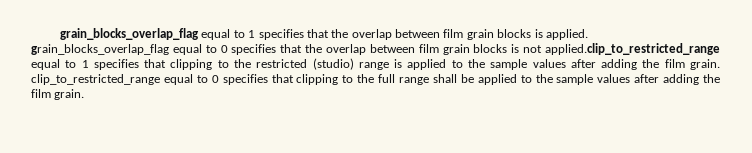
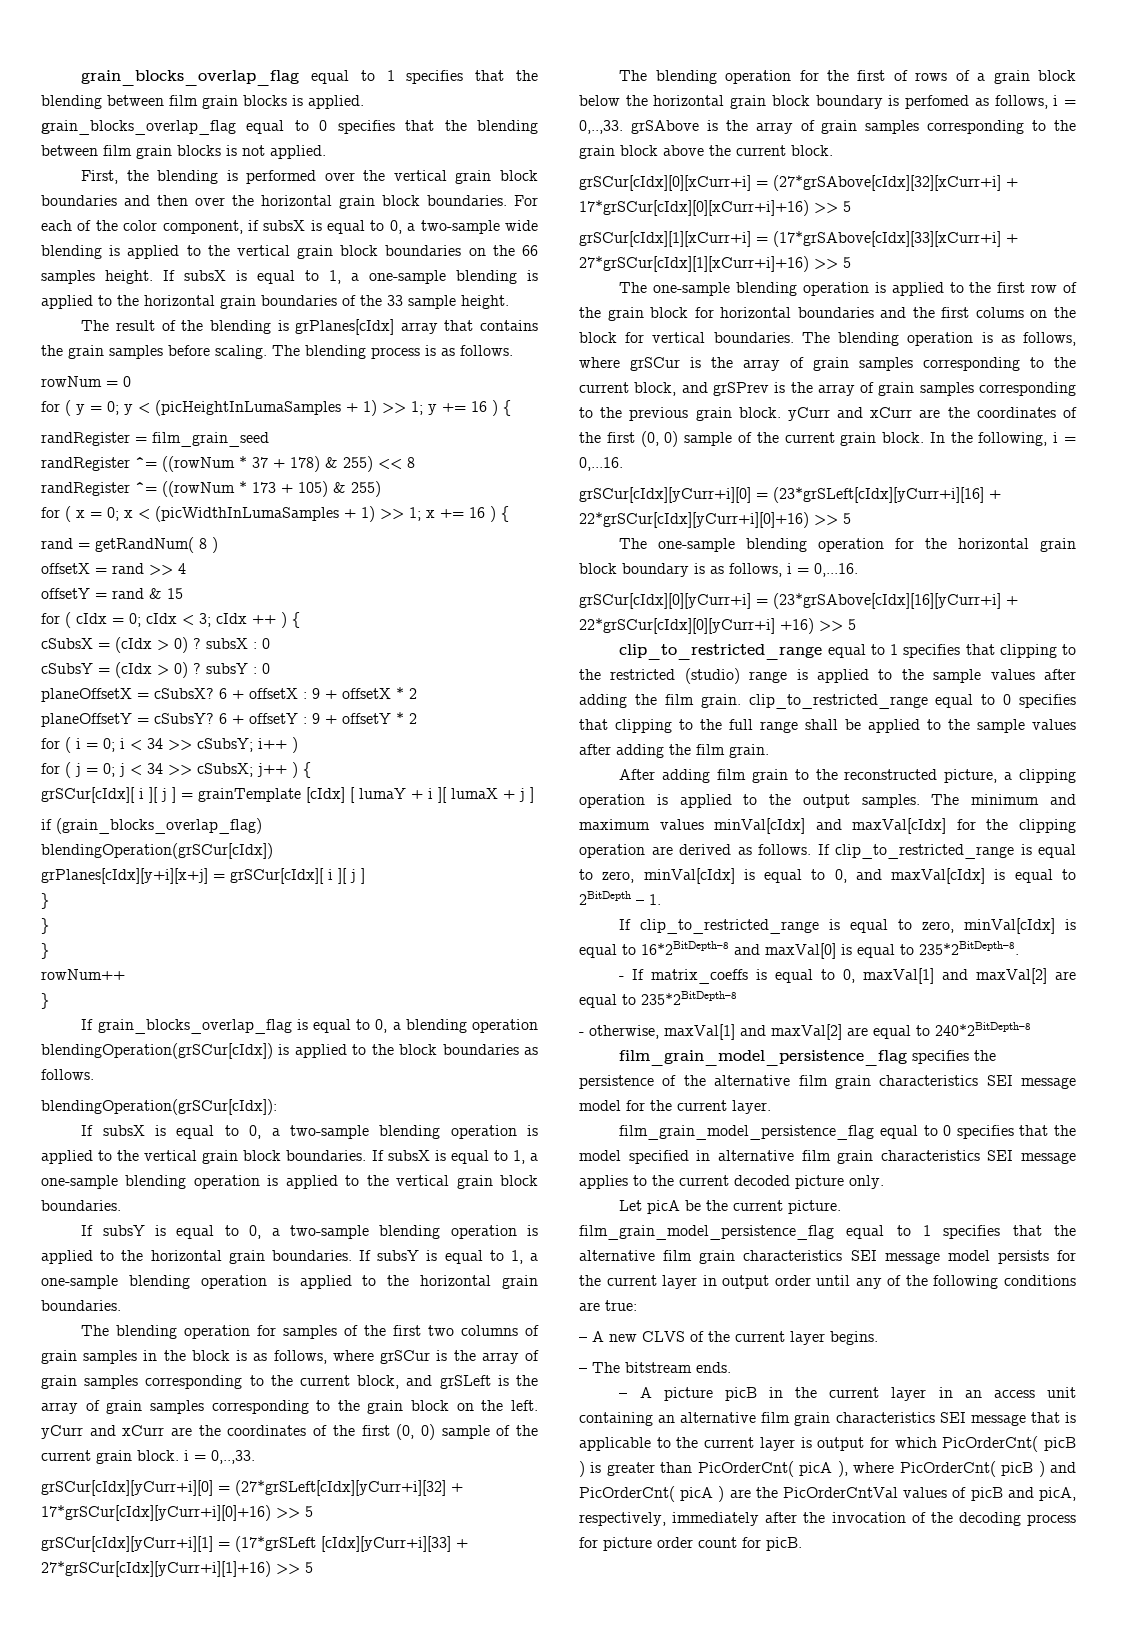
[351,29,392,40] overlap -> [41,95,102,109] blending
[326,44,366,55] overlap -> [477,120,538,134] blending
[544,43,720,55] applied.clip_to_restricted_range -> [270,145,326,159] [81,170,538,184] [41,195,538,209] [41,220,538,234] [41,245,538,259] [41,270,538,284] [41,295,509,309] [81,319,538,335] [41,345,513,359] [41,376,131,387] [41,400,511,416] [41,432,269,447] [41,456,415,472] [41,481,381,497] [41,506,509,522] [41,537,218,553] [41,563,186,576] [41,588,183,599] [41,612,300,628] [41,637,270,653] [41,662,270,678] [41,687,417,702] [41,712,417,727] [41,737,298,753] [41,762,311,778] [41,787,534,803] [41,818,262,834] [41,843,273,859] [41,868,365,884] [41,893,49,909] [41,918,49,934] [41,943,49,959] [41,969,125,980] [41,993,49,1009] [81,1019,538,1034] [41,1043,538,1059] [41,1069,94,1080] [41,1099,277,1115] [81,1125,538,1139] [41,1150,539,1164] [41,1175,539,1189] [41,1200,121,1211] [81,1225,538,1239] [41,1250,539,1264] [41,1275,538,1289] [41,1300,121,1311] [81,1325,539,1339] [41,1350,539,1364] [41,1375,538,1389] [41,1400,538,1414] [41,1424,538,1440] [41,1450,255,1464] [41,1480,463,1496] [41,1505,313,1521] [41,1536,468,1552] [41,1561,313,1577] [619,70,1076,84] [579,95,1076,109] [579,120,1076,134] [579,145,833,159] [579,175,1018,191] [579,200,851,216] [579,231,1018,247] [579,256,851,272] [619,282,1077,296] [579,307,1076,321] [579,332,1076,346] [579,357,1076,371] [579,382,1076,396] [579,407,1077,421] [579,431,1076,447] [579,457,623,471] [579,487,1001,503] [579,512,851,528] [619,538,1076,552] [579,563,858,577] [579,593,1018,609] [579,618,856,634] [619,644,823,660] applied. // First, the blending is performed over the vertical grain block boundaries and then over the horizontal grain block boundaries. For each of the color component, if subsX is equal to 0, a two-sample wide blending is applied to the vertical grain block boundaries on the 66 samples height. If subsX is equal to 1, a one-sample blending is applied to the horizontal grain boundaries of the 33 sample height. // The result of the blending is grPlanes[cIdx] array that contains the grain samples before scaling. The blending process is as follows. // rowNum = 0 // for ( y = 0; y < (picHeightInLumaSamples + 1) >> 1; y += 16 ) { // randRegister = film_grain_seed // randRegister ^= ((rowNum * 37 + 178) & 255) << 8 // randRegister ^= ((rowNum * 173 + 105) & 255) // for ( x = 0; x < (picWidthInLumaSamples + 1) >> 1; x += 16 ) { // rand = getRandNum( 8 ) // offsetX = rand >> 4 // offsetY = rand & 15 // for ( cIdx = 0; cIdx < 3; cIdx ++ ) { // cSubsX = (cIdx > 0) ? subsX : 0 // cSubsY = (cIdx > 0) ? subsY : 0 // planeOffsetX = cSubsX? 6 + offsetX : 9 + offsetX * 2 // planeOffsetY = cSubsY? 6 + offsetY : 9 + offsetY * 2 // for ( i = 0; i < 34 >> cSubsY; i++ ) // for ( j = 0; j < 34 >> cSubsX; j++ ) { // grSCur[cIdx][ i ][ j ] = grainTemplate [cIdx] [ lumaY + i ][ lumaX + j ] // if (grain_blocks_overlap_flag) // blendingOperation(grSCur[cIdx]) // grPlanes[cIdx][y+i][x+j] = grSCur[cIdx][ i ][ j ] // } // } // } // rowNum++ // } // If grain_blocks_overlap_flag is equal to 0, a blending operation blendingOperation(grSCur[cIdx]) is applied to the block boundaries as follows. // blendingOperation(grSCur[cIdx]): // If subsX is equal to 0, a two-sample blending operation is applied to the vertical grain block boundaries. If subsX is equal to 1, a one-sample blending operation is applied to the vertical grain block boundaries. // If subsY is equal to 0, a two-sample blending operation is applied to the horizontal grain boundaries. If subsY is equal to 1, a one-sample blending operation is applied to the horizontal grain boundaries. // The blending operation for samples of the first two columns of grain samples in the block is as follows, where grSCur is the array of grain samples corresponding to the current block, and grSLeft is the array of grain samples corresponding to the grain block on the left. yCurr and xCurr are the coordinates of the first (0, 0) sample of the current grain block. i = 0,..,33. // grSCur[cIdx][yCurr+i][0] = (27*grSLeft[cIdx][yCurr+i][32] + 17*grSCur[cIdx][yCurr+i][0]+16) >> 5 // grSCur[cIdx][yCurr+i][1] = (17*grSLeft [cIdx][yCurr+i][33] + 27*grSCur[cIdx][yCurr+i][1]+16) >> 5 // The blending operation for the first of rows of a grain block below the horizontal grain block boundary is perfomed as follows, i = 0,..,33. grSAbove is the array of grain samples corresponding to the grain block above the current block. // grSCur[cIdx][0][xCurr+i] = (27*grSAbove[cIdx][32][xCurr+i] + 17*grSCur[cIdx][0][xCurr+i]+16) >> 5 // grSCur[cIdx][1][xCurr+i] = (17*grSAbove[cIdx][33][xCurr+i] + 27*grSCur[cIdx][1][xCurr+i]+16) >> 5 // The one-sample blending operation is applied to the first row of the grain block for horizontal boundaries and the first colums on the block for vertical boundaries. The blending operation is as follows, where grSCur is the array of grain samples corresponding to the current block, and grSPrev is the array of grain samples corresponding to the previous grain block. yCurr and xCurr are the coordinates of the first (0, 0) sample of the current grain block. In the following, i = 0,...16. // grSCur[cIdx][yCurr+i][0] = (23*grSLeft[cIdx][yCurr+i][16] + 22*grSCur[cIdx][yCurr+i][0]+16) >> 5 // The one-sample blending operation for the horizontal grain block boundary is as follows, i = 0,...16. // grSCur[cIdx][0][yCurr+i] = (23*grSAbove[cIdx][16][yCurr+i] + 22*grSCur[cIdx][0][yCurr+i] +16) >> 5 // clip_to_restricted_range
(85, 94) none -> [619,769,1076,783] [579,794,1076,808] [579,818,1076,834] [579,844,1076,859] [579,868,1076,884] [579,891,661,905] [619,918,1076,934] [579,941,1019,959] [619,968,1076,984] [579,991,737,1008] [579,1022,1031,1040] [619,1050,997,1066] [579,1075,1076,1089] [579,1100,771,1114] [619,1125,1076,1140] [579,1150,1076,1164] [579,1175,884,1189] [619,1200,842,1214] [579,1225,1076,1240] [579,1250,1076,1264] [579,1275,1076,1289] [579,1300,637,1311] [579,1331,878,1345] [579,1362,731,1373] [619,1387,1077,1401] [579,1412,1076,1426] [579,1436,1076,1452] [579,1461,1076,1477] [579,1486,1076,1502] [579,1512,1076,1526] [579,1537,802,1551] // After adding film grain to the reconstructed picture, a clipping operation is applied to the output samples. The minimum and maximum values minVal[cIdx] and maxVal[cIdx] for the clipping operation are derived as follows. If clip_to_restricted_range is equal to zero, minVal[cIdx] is equal to 0, and maxVal[cIdx] is equal to 2BitDepth – 1. // If clip_to_restricted_range is equal to zero, minVal[cIdx] is equal to 16*2BitDepth–8 and maxVal[0] is equal to 235*2BitDepth–8. // - If matrix_coeffs is equal to 0, maxVal[1] and maxVal[2] are equal to 235*2BitDepth–8 // - otherwise, maxVal[1] and maxVal[2] are equal to 240*2BitDepth–8 // film_grain_model_persistence_flag specifies the persistence of the alternative film grain characteristics SEI message model for the current layer. // film_grain_model_persistence_flag equal to 0 specifies that the model specified in alternative film grain characteristics SEI message applies to the current decoded picture only. // Let picA be the current picture. film_grain_model_persistence_flag equal to 1 specifies that the alternative film grain characteristics SEI message model persists for the current layer in output order until any of the following conditions are true: // – A new CLVS of the current layer begins. // – The bitstream ends. // – A picture picB in the current layer in an access unit containing an alternative film grain characteristics SEI message that is applicable to the current layer is output for which PicOrderCnt( picB ) is greater than PicOrderCnt( picA ), where PicOrderCnt( picB ) and PicOrderCnt( picA ) are the PicOrderCntVal values of picB and picA, respectively, immediately after the invocation of the decoding process for picture order count for picB.

